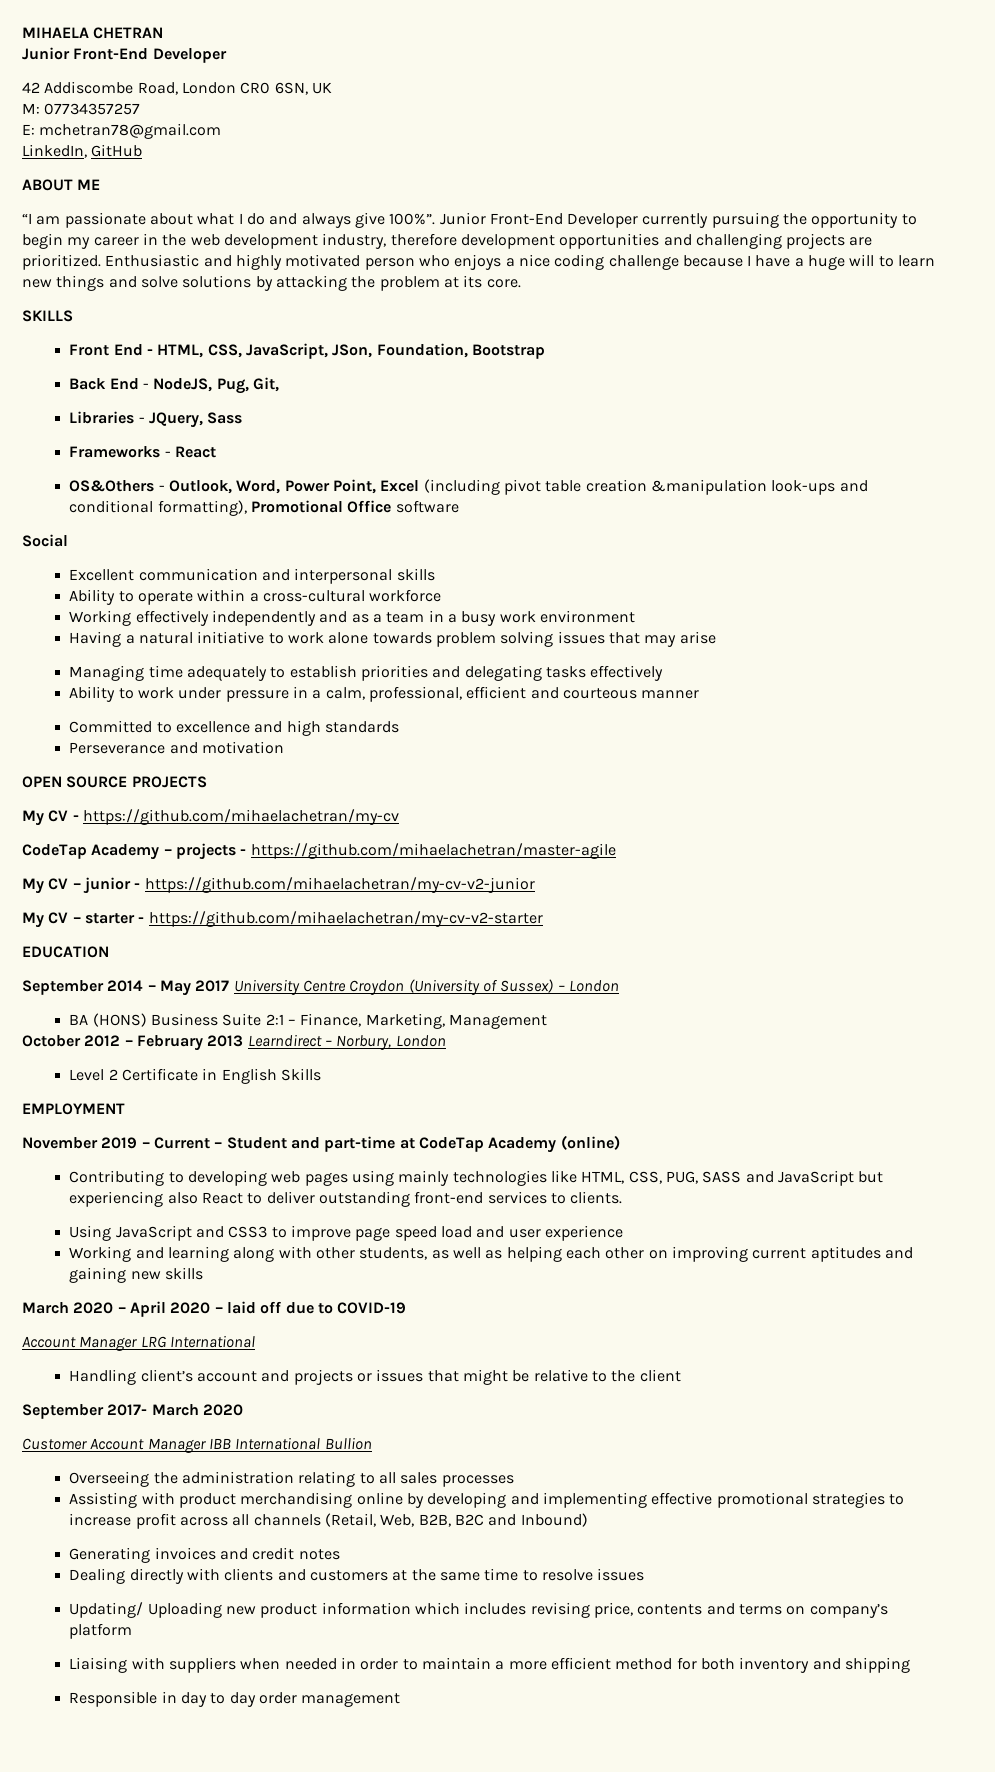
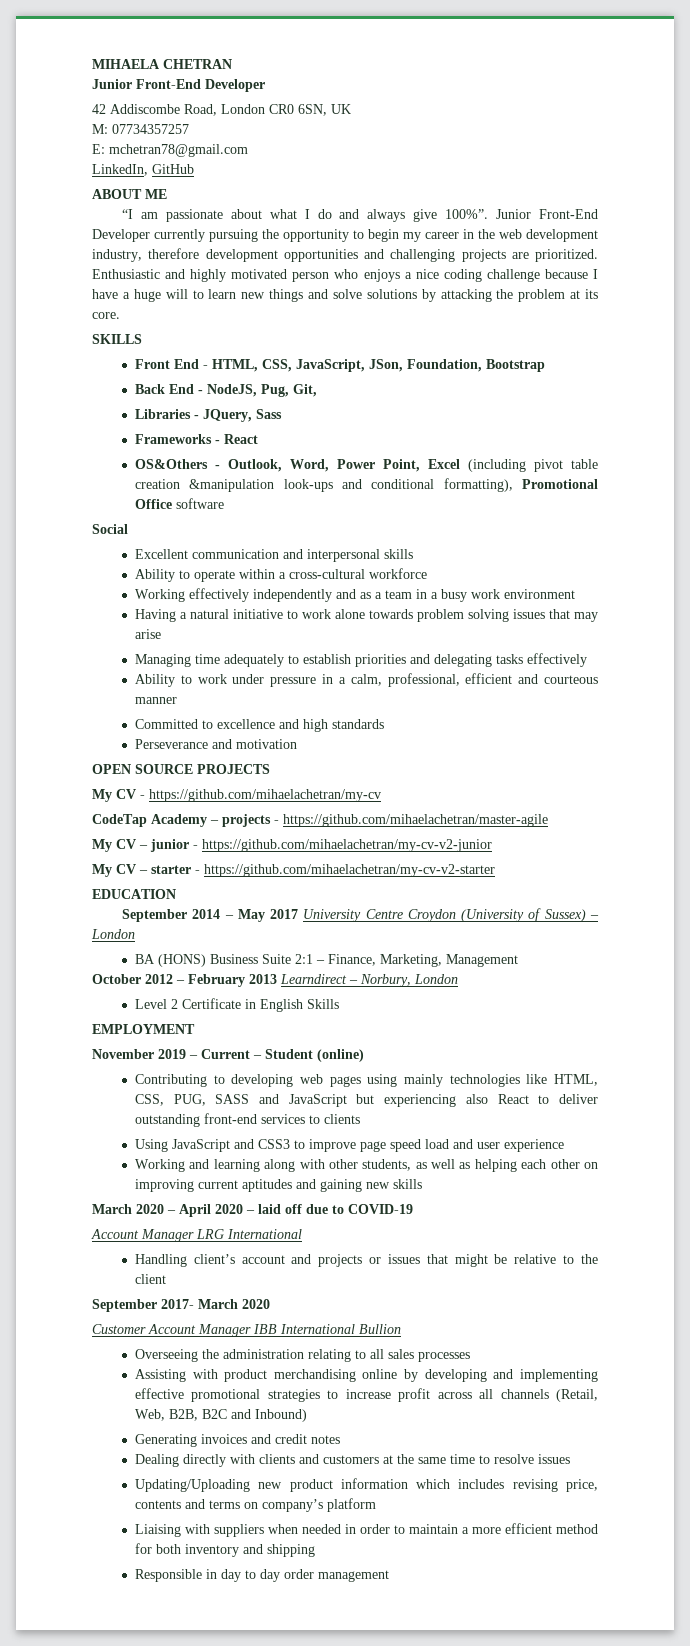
[290,1136,557,1153] and part-time at CodeTap Academy -> (313, 1054) none
[570,1191,623,1204] clients. -> [323,1114,360,1124] clients
[69,1602,222,1618] Updating/ Uploading -> [134,1479,250,1492] Updating/Uploading

